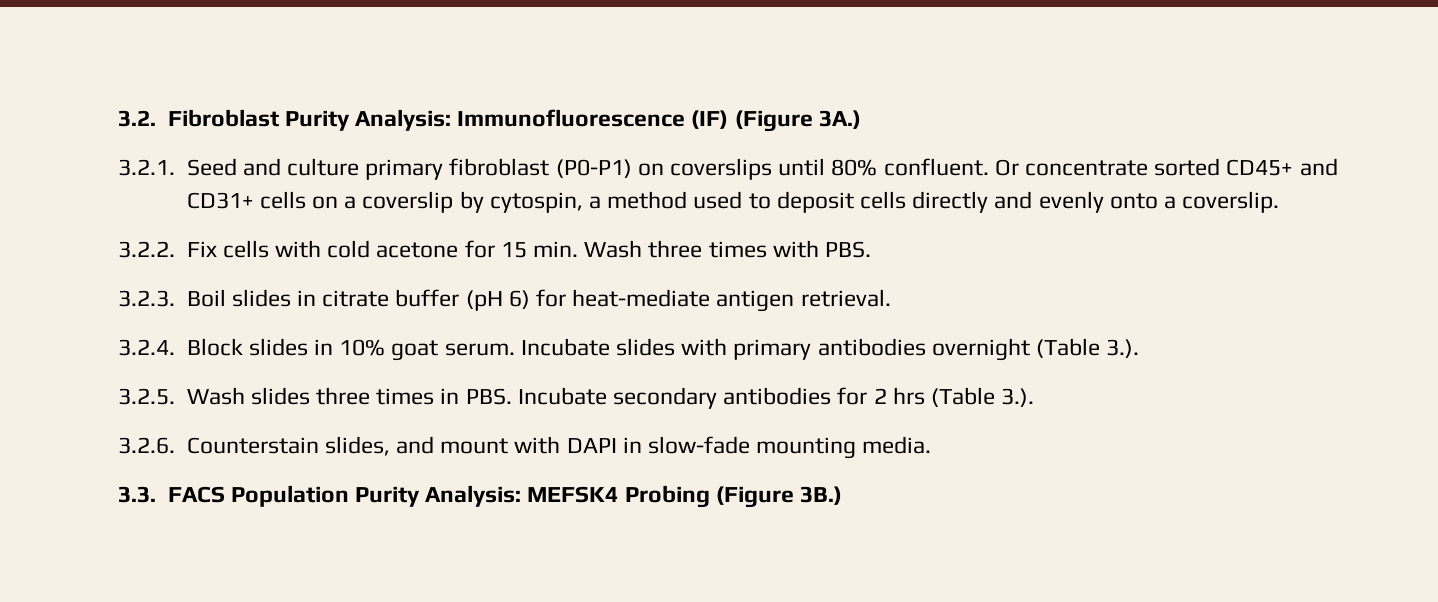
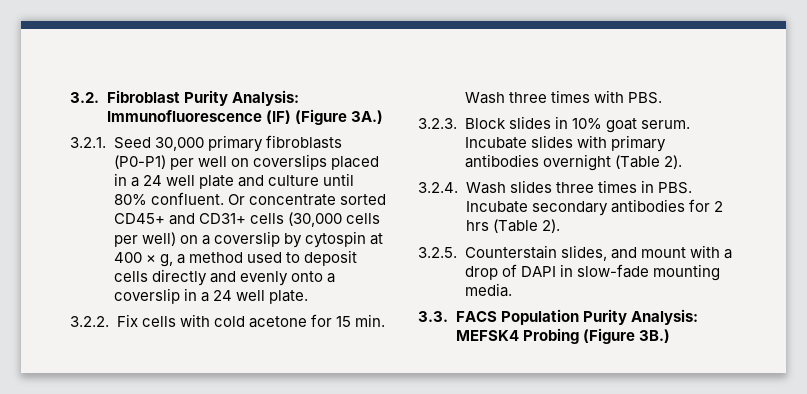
[242,158,772,180] and culture primary fibroblast (P0-P1) on coverslips -> [154,135,342,152] [113,154,379,170] [113,173,319,189] 30,000 primary fibroblasts (P0-P1) per well on coverslips placed in a 24 well plate and culture
[311,191,583,213] on a coverslip by cytospin, -> [287,212,380,227] [113,231,383,248] [113,252,173,267] (30,000 cells per well) on a coverslip by cytospin at 400 × g,
[1182,191,1280,213] coverslip. -> [113,288,308,304] coverslip in a 24 well plate.
[186,289,891,312] [118,339,175,356] Boil slides in citrate buffer (pH 6) for heat-mediate antigen retrieval. // 3.2.4. -> (457, 123) none
[1106,339,1140,358] [118,388,175,405] 3.). // 3.2.5. -> [663,155,682,169] [418,182,458,193] 2). // 3.2.4.
[1001,388,1035,407] [118,437,175,454] 3.). // 3.2.6. -> [541,219,560,233] [418,247,457,258] 2). // 3.2.5.
(561, 445) none -> [723,249,732,259] [464,264,517,280] a drop of

